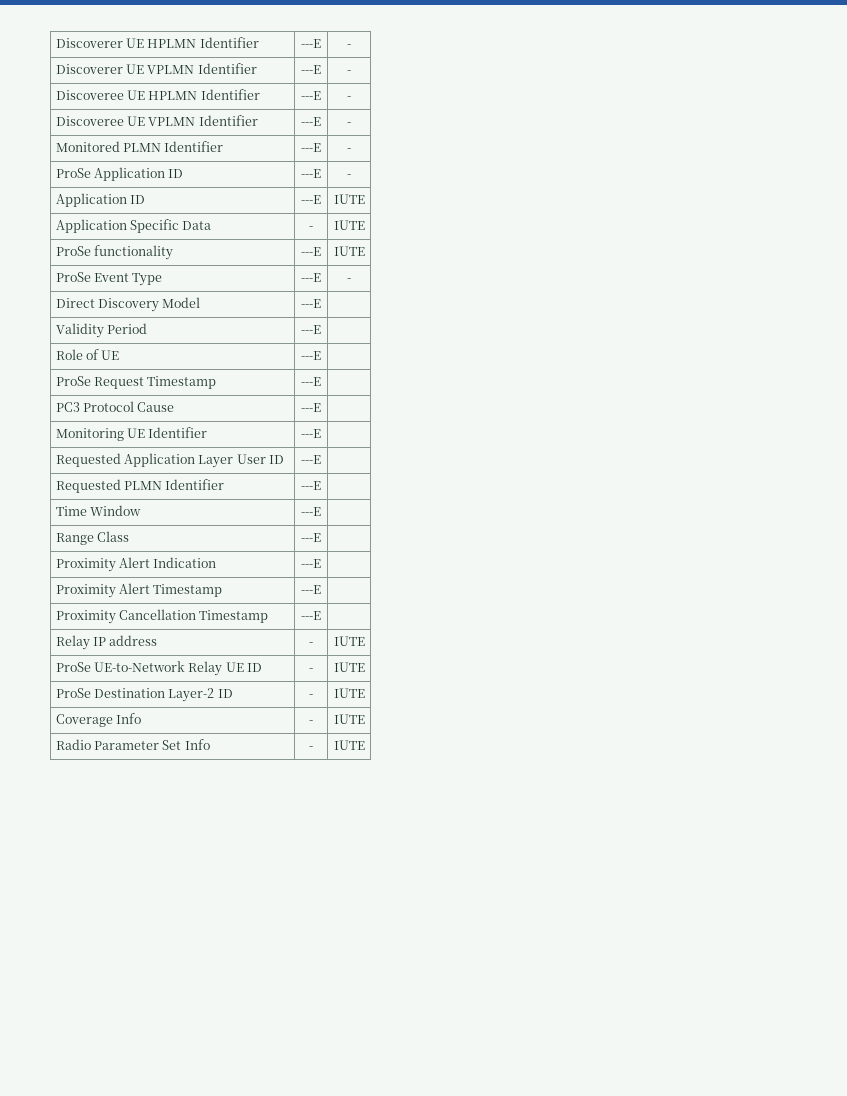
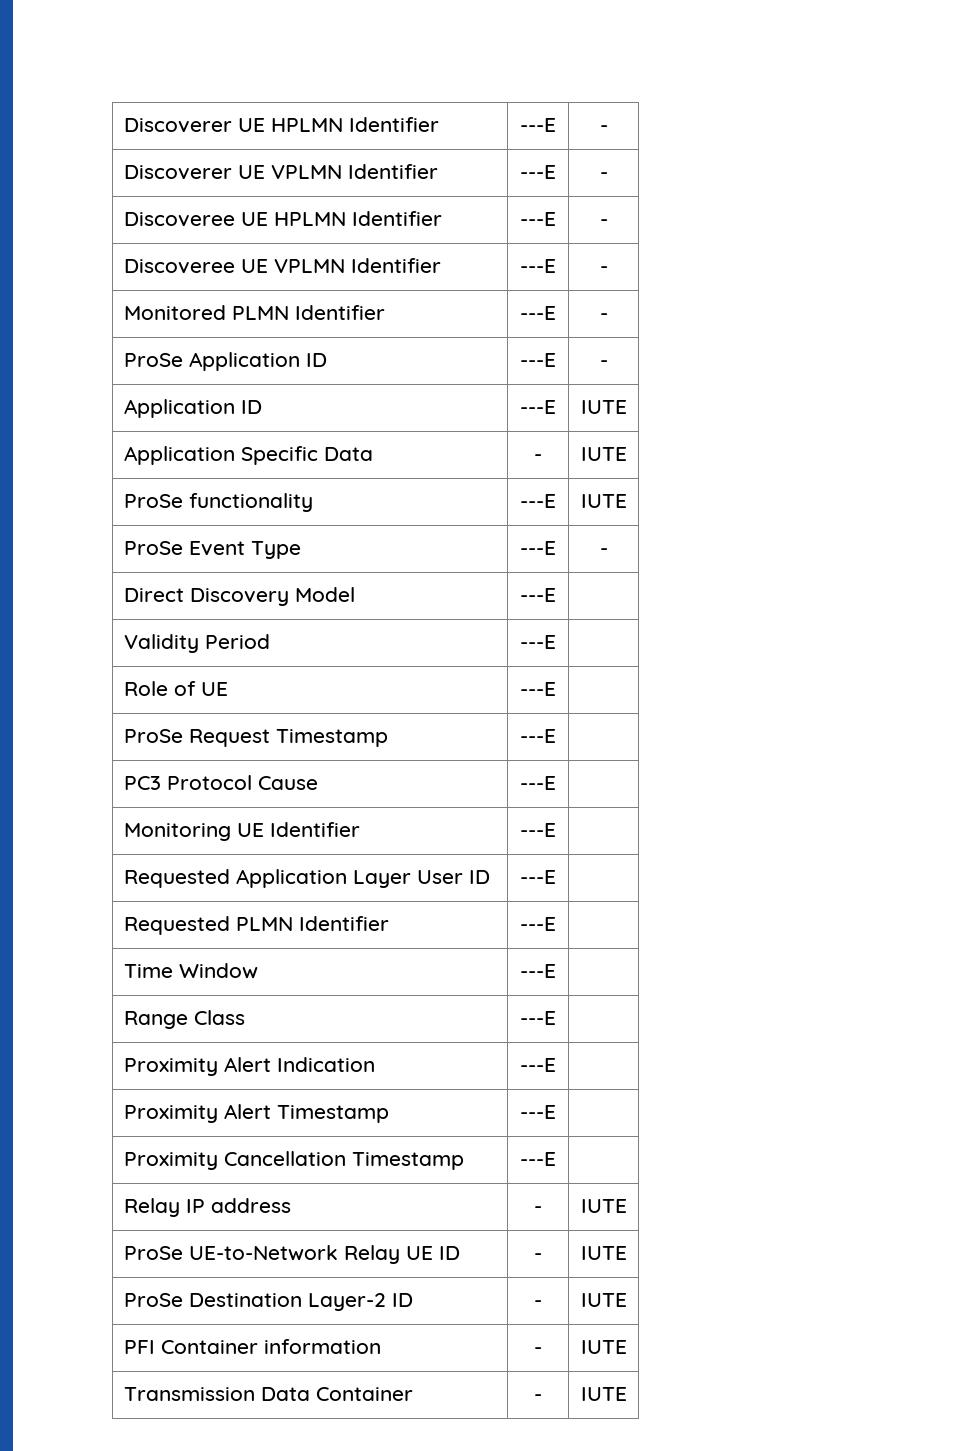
[55,713,142,727] [309,720,313,724] [333,714,365,724] [55,739,210,750] Coverage Info | - | IUTE // Radio Parameter Set Info -> [123,1339,381,1354] [534,1347,542,1354] [580,1340,627,1354] [123,1387,413,1401] PFI Container information | - | IUTE // Transmission Data Container

